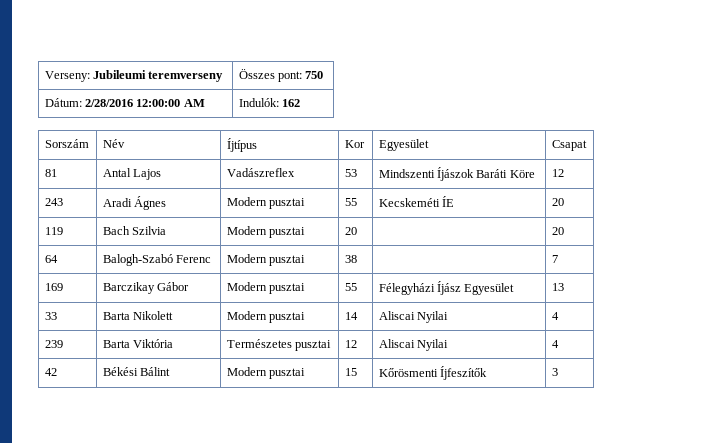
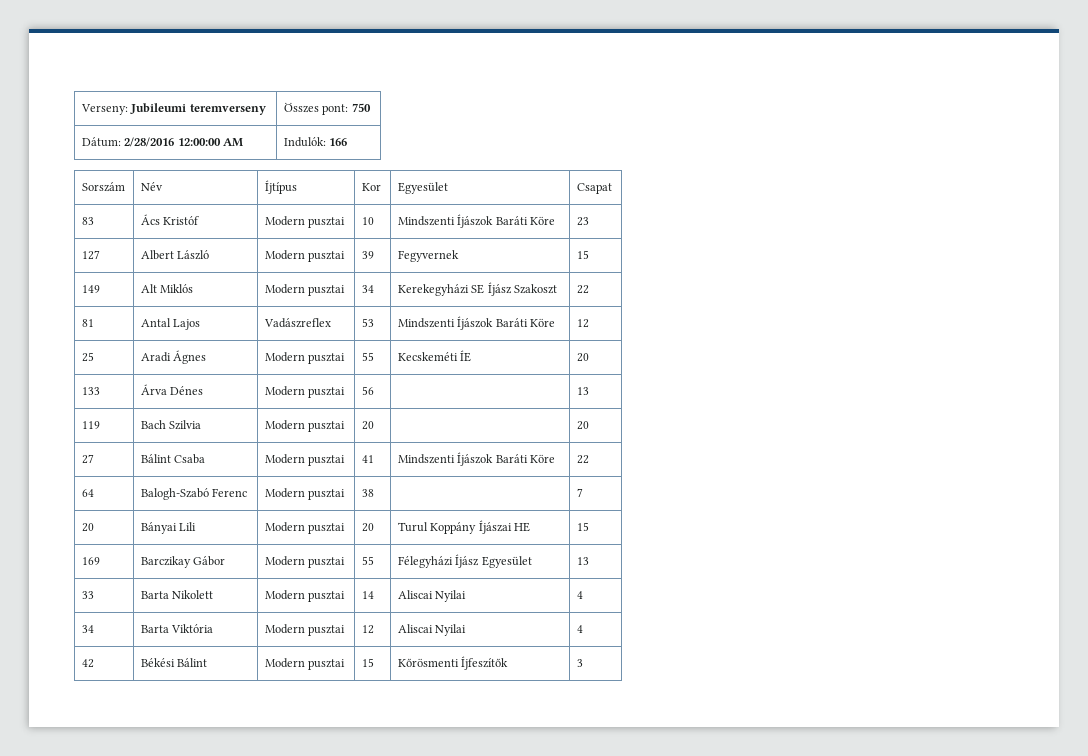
[282,99,301,107] 162 -> [329,138,348,146] 166
(587, 145) none -> [81,217,94,225] [140,214,200,225] [264,216,346,228] [361,217,374,225] [397,214,555,228] [576,217,589,226] [81,250,100,260] [140,250,210,260] [264,250,346,262] [361,251,374,259] [397,250,459,262] [576,250,589,259] [81,285,100,293] [140,284,194,293] [264,284,346,296] [361,285,374,293] [397,282,557,296] [576,285,589,294] // 83 | Ács Kristóf | Modern pusztai | 10 | Mindszenti Íjászok Baráti Köre | 23 // 127 | Albert László | Modern pusztai | 39 | Fegyvernek | 15 // 149 | Alt Miklós | Modern pusztai | 34 | Kerekegyházi SE Íjász Szakoszt | 22
[44,198,63,206] 243 -> [81,352,94,362] 25
(564, 202) none -> [81,387,100,395] [140,384,204,395] [264,386,346,398] [361,386,374,395] [576,387,589,395] // 133 | Árva Dénes | Modern pusztai | 56 | | 13
(564, 231) none -> [81,454,94,464] [140,454,206,464] [264,454,346,466] [361,455,374,463] [397,452,555,466] [576,455,589,464] // 27 | Bálint Csaba | Modern pusztai | 41 | Mindszenti Íjászok Baráti Köre | 22
(558, 259) none -> [81,523,94,532] [140,522,197,534] [264,522,346,534] [361,523,374,532] [397,520,530,534] [576,522,589,531] // 20 | Bányai Lili | Modern pusztai | 20 | Turul Koppány Íjászai HE | 15
[44,340,63,348] 239 -> [81,625,94,633] 34
[226,339,292,348] Természetes -> [264,624,305,634] Modern

